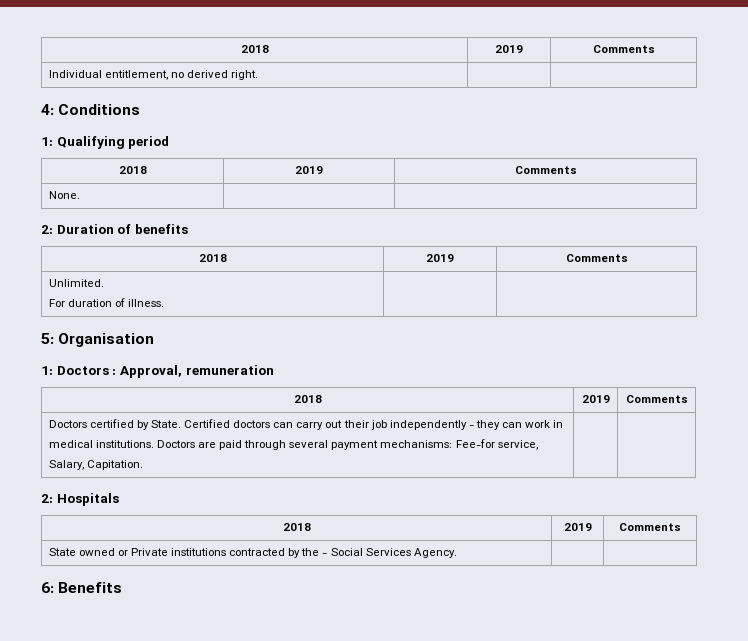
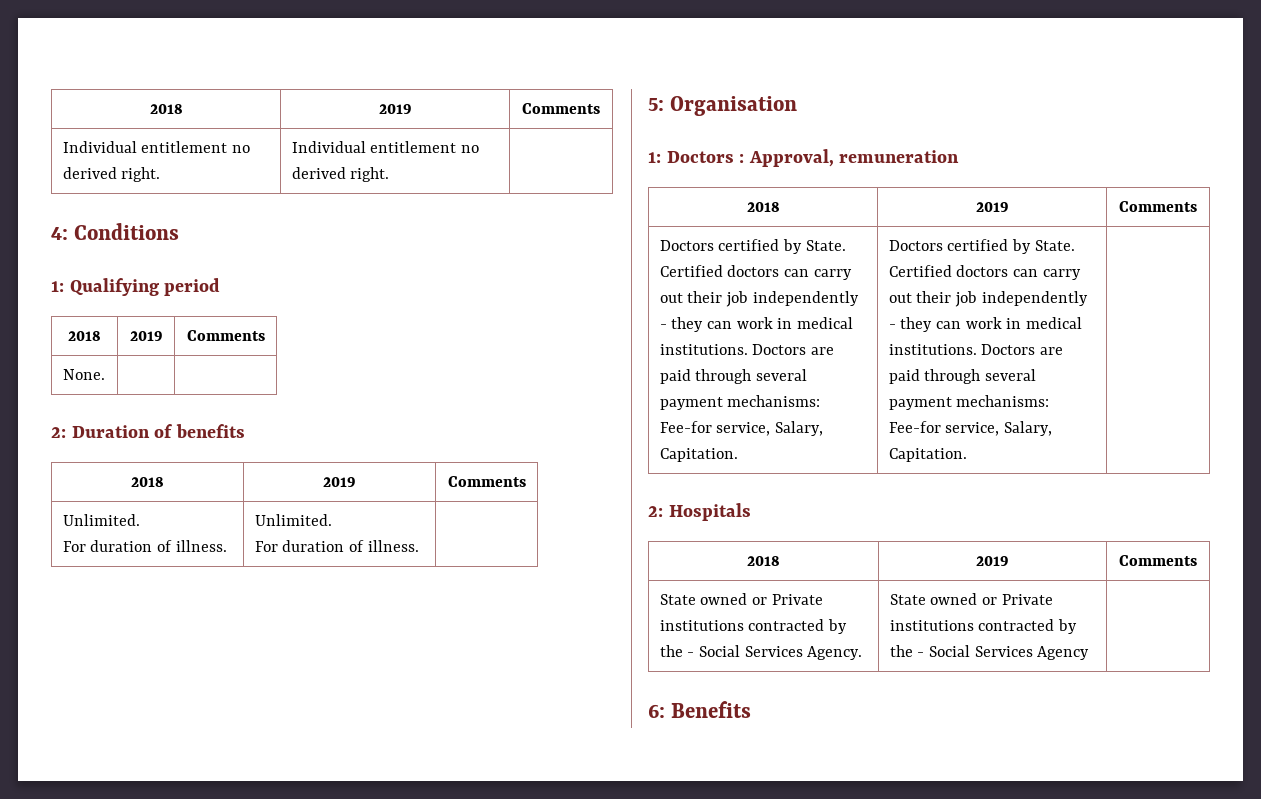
[104,70,259,80] entitlement, no derived right. | -> [141,141,250,153] [62,167,161,182] [291,141,479,153] [291,167,390,182] entitlement no derived right. | Individual entitlement no derived right.
(164, 303) none -> [254,514,332,526] [254,540,419,552] Unlimited. // For duration of illness.
(143, 465) none -> [888,239,1075,254] [888,265,1081,280] [888,291,1088,307] [888,317,1083,332] [888,344,1063,355] [888,369,1036,384] [888,395,1050,410] [888,421,1052,436] [888,448,967,462] Doctors certified by State. Certified doctors can carry out their job independently - they can work in medical institutions. Doctors are paid through several payment mechanisms: Fee-for service, Salary, Capitation.
(457, 553) none -> [889,593,1053,605] [889,619,1077,634] [889,645,1090,660] State owned or Private institutions contracted by the - Social Services Agency

